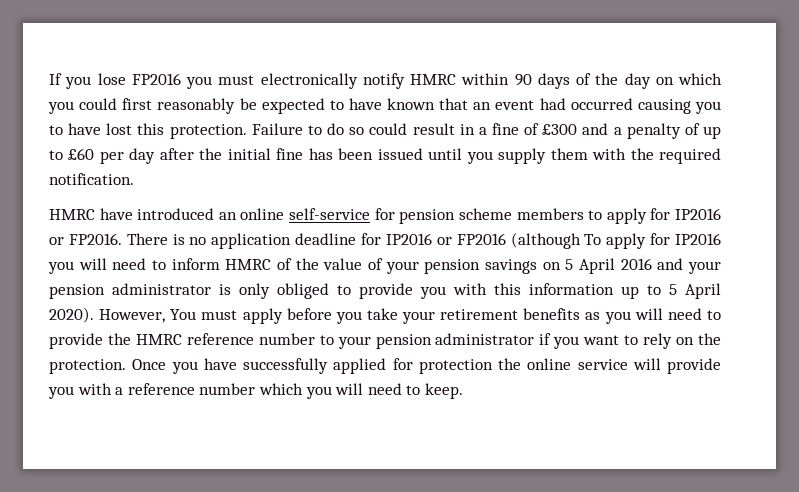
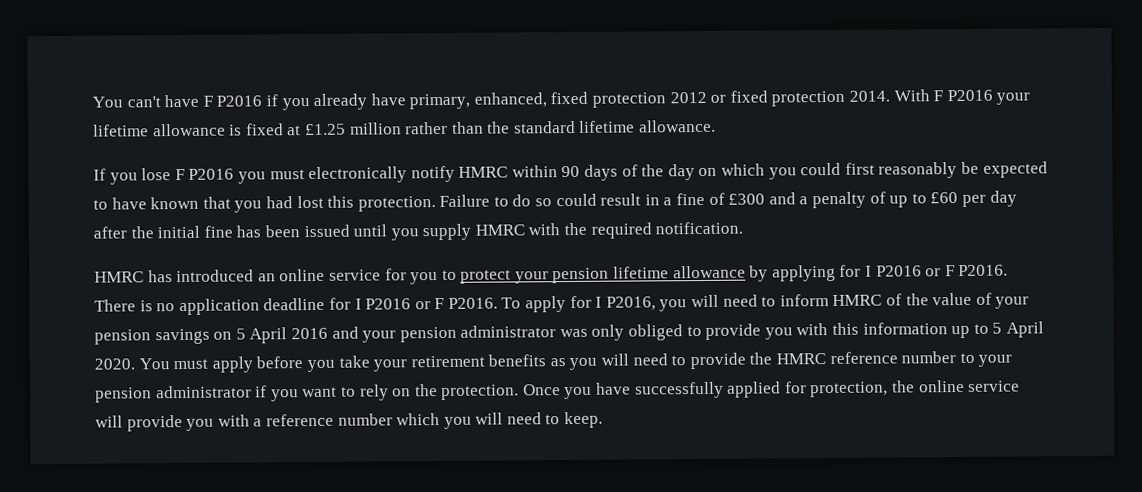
(49, 79) none -> [92,89,1031,111] [93,119,717,137] You can't have F P2016 if you already have primary, enhanced, fixed protection 2012 or fixed protection 2014. With F P2016 your lifetime allowance is fixed at £1.25 million rather than the standard lifetime allowance. //
[131,73,181,85] FP2016 -> [174,168,235,181] F P2016
[473,98,721,114] [49,123,102,135] an event had occurred causing you to have -> [234,196,293,213] you had
[550,148,588,160] them -> [474,224,525,236] HMRC
[99,208,133,220] have -> [147,270,173,283] has
[289,208,721,224] [49,233,122,245] self-service for pension scheme members to apply for IP2016 or FP2016. -> [328,264,1009,285] service for you to protect your pension lifetime allowance by applying for I P2016 or F P2016.
[385,232,581,249] IP2016 or FP2016 (although -> [354,297,498,310] I P2016 or F P2016.
[675,233,722,245] IP2016 -> [595,296,656,311] I P2016,
[219,284,231,295] is -> [559,328,588,338] was
[49,307,166,323] 2020). However, -> [94,358,135,370] 2020.
[418,359,493,374] protection -> [810,381,889,398] protection,

